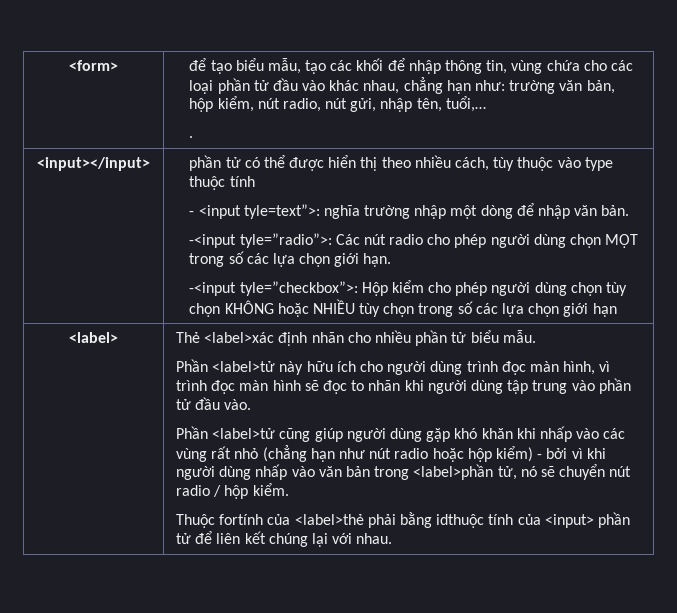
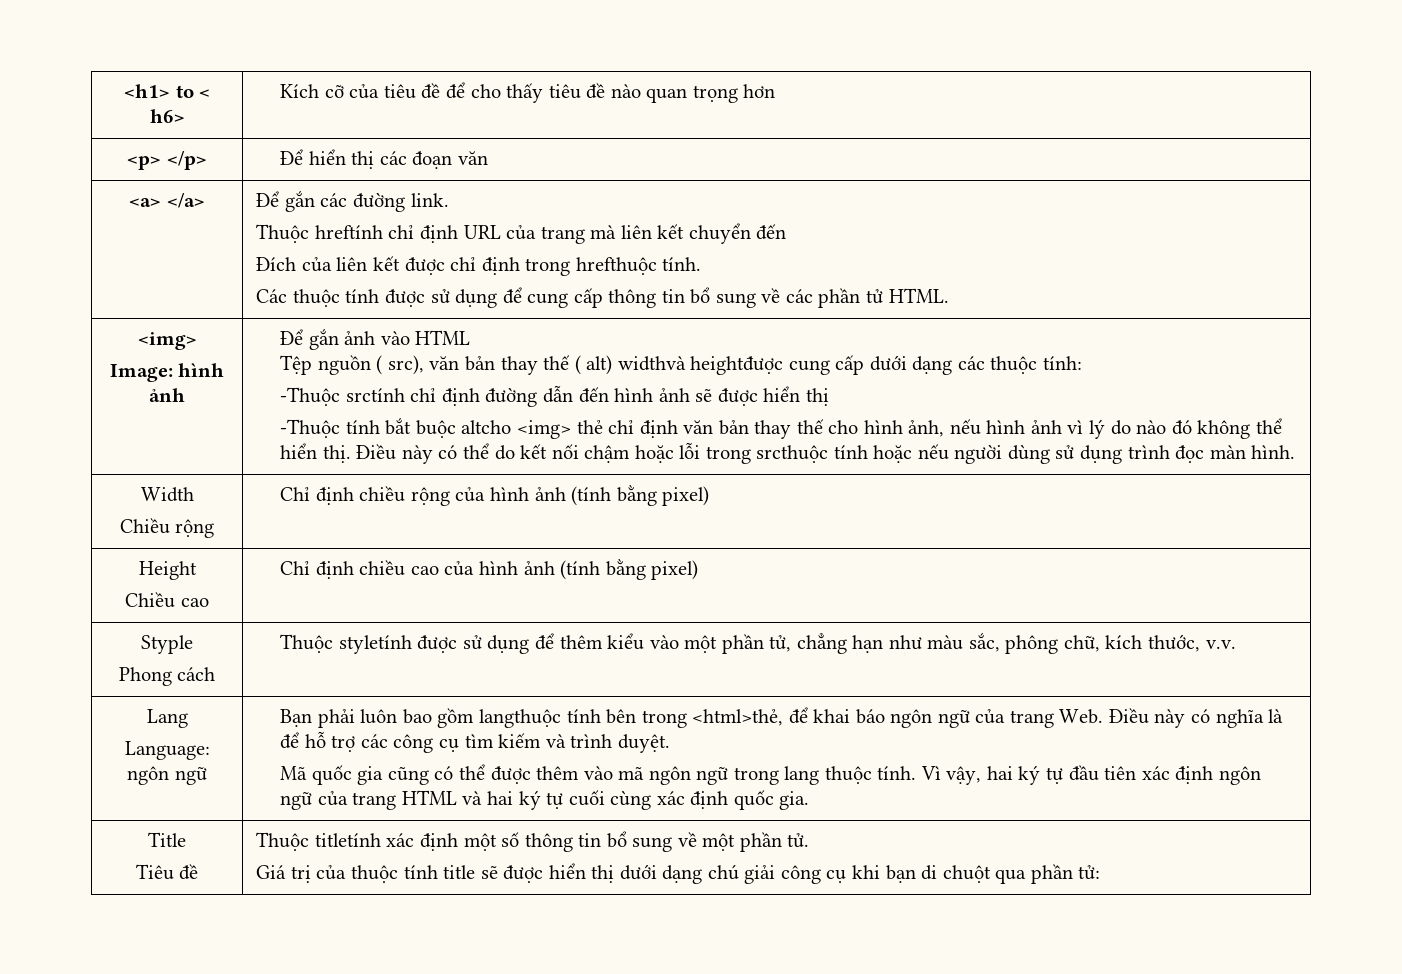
[69,60,118,71] [189,58,633,74] [189,77,615,94] [189,96,486,112] [189,136,194,138] [37,157,150,171] [189,155,613,171] [189,176,255,190] [189,203,630,219] [189,233,639,248] [189,251,392,267] [189,280,628,296] [189,299,617,317] [69,332,118,343] [176,330,536,346] [176,359,611,375] [176,378,631,394] [176,397,252,410] [176,426,626,442] [176,445,606,462] [176,464,632,480] [176,483,289,499] [176,512,630,528] [176,531,393,547] <form> | để tạo biểu mẫu, tạo các khối để nhập thông tin, vùng chứa cho các loại phần tử đầu vào khác nhau, chẳng hạn như: trường văn bản, hộp kiểm, nút radio, nút gửi, nhập tên, tuổi,… // . // <input></input> | phần tử có thể được hiển thị theo nhiều cách, tùy thuộc vào type thuộc tính // - <input tyle=text”>: nghĩa trường nhập một dòng để nhập văn bản. // -<input tyle=”radio”>: Các nút radio cho phép người dùng chọn MỘT trong số các lựa chọn giới hạn. // -<input tyle=”checkbox”>: Hộp kiểm cho phép người dùng chọn tùy chọn KHÔNG hoặc NHIỀU tùy chọn trong số các lựa chọn giới hạn // <label> | Thẻ <label>xác định nhãn cho nhiều phần tử biểu mẫu. // Phần <label>tử này hữu ích cho người dùng trình đọc màn hình, vì trình đọc màn hình sẽ đọc to nhãn khi người dùng tập trung vào phần tử đầu vào. // Phần <label>tử cũng giúp người dùng gặp khó khăn khi nhấp vào các vùng rất nhỏ (chẳng hạn như nút radio hoặc hộp kiểm) - bởi vì khi người dùng nhấp vào văn bản trong <label>phần tử, nó sẽ chuyển nút radio / hộp kiểm. // Thuộc fortính của <label>thẻ phải bằng idthuộc tính của <input> phần tử để liên kết chúng lại với nhau. -> [123,84,211,98] [149,109,185,123] [280,82,776,103] [127,151,207,170] [280,149,488,170] [129,193,205,208] [256,191,449,212] [256,223,787,244] [256,256,702,276] [256,287,949,308] [137,332,197,350] [109,363,225,382] [149,388,185,402] [280,329,471,350] [280,355,1082,375] [280,385,829,407] [280,418,1282,439] [280,442,1296,464] [140,487,194,502] [119,518,215,538] [280,485,710,506] [138,561,197,580] [125,592,209,608] [280,559,699,580] [141,635,193,654] [118,667,216,686] [280,633,1236,654] [146,709,188,728] [124,741,210,760] [127,766,207,785] [280,707,1284,728] [280,731,670,753] [280,764,1261,785] [280,790,810,810] [148,832,186,847] [135,864,199,880] [256,831,810,852] [256,863,1101,884] <h1> to < h6> | Kích cỡ của tiêu đề để cho thấy tiêu đề nào quan trọng hơn // <p> </p> | Để hiển thị các đoạn văn // <a> </a> | Để gắn các đường link. // Thuộc hreftính chỉ định URL của trang mà liên kết chuyển đến // Đích của liên kết được chỉ định trong hrefthuộc tính. // Các thuộc tính được sử dụng để cung cấp thông tin bổ sung về các phần tử HTML. // <img> // Image: hình ảnh | Để gắn ảnh vào HTML // Tệp nguồn ( src), văn bản thay thế ( alt) widthvà heightđược cung cấp dưới dạng các thuộc tính: // -Thuộc srctính chỉ định đường dẫn đến hình ảnh sẽ được hiển thị // -Thuộc tính bắt buộc altcho <img> thẻ chỉ định văn bản thay thế cho hình ảnh, nếu hình ảnh vì lý do nào đó không thể hiển thị. Điều này có thể do kết nối chậm hoặc lỗi trong srcthuộc tính hoặc nếu người dùng sử dụng trình đọc màn hình. // Width // Chiều rộng | Chỉ định chiều rộng của hình ảnh (tính bằng pixel) // Height // Chiều cao | Chỉ định chiều cao của hình ảnh (tính bằng pixel) // Styple // Phong cách | Thuộc styletính được sử dụng để thêm kiểu vào một phần tử, chẳng hạn như màu sắc, phông chữ, kích thước, v.v. // Lang // Language: ngôn ngữ | Bạn phải luôn bao gồm langthuộc tính bên trong <html>thẻ, để khai báo ngôn ngữ của trang Web. Điều này có nghĩa là để hỗ trợ các công cụ tìm kiếm và trình duyệt. // Mã quốc gia cũng có thể được thêm vào mã ngôn ngữ trong lang thuộc tính. Vì vậy, hai ký tự đầu tiên xác định ngôn ngữ của trang HTML và hai ký tự cuối cùng xác định quốc gia. // Title // Tiêu đề | Thuộc titletính xác định một số thông tin bổ sung về một phần tử. // Giá trị của thuộc tính title sẽ được hiển thị dưới dạng chú giải công cụ khi bạn di chuột qua phần tử:

